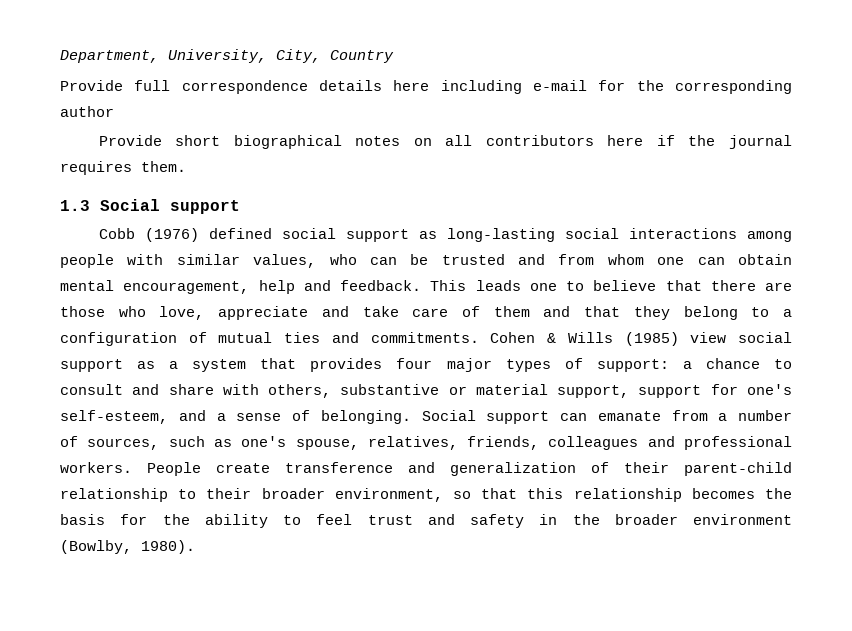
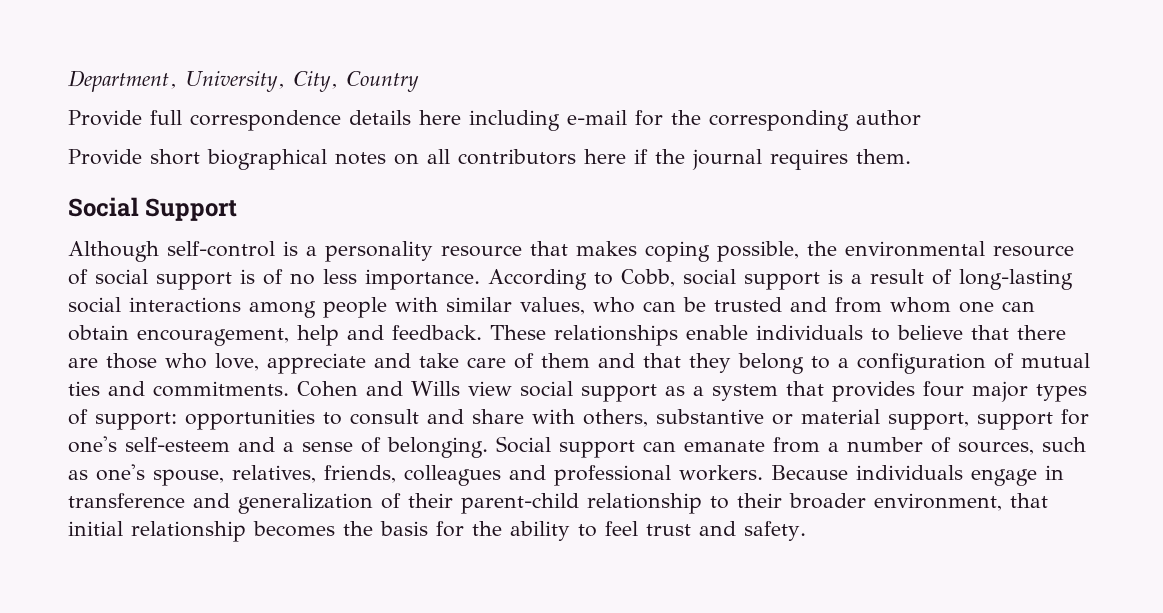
[60,199,240,214] [98,228,437,242] 1.3 Social support // Cobb (1976) defined social support as -> [68,197,238,221] [68,241,1074,262] [68,269,952,290] Social Support // Although self-control is a personality resource that makes coping possible, the environmental resource of social support is of no less importance. According to Cobb, social support is a result of
[60,280,114,291] mental -> (129, 333) none
[430,280,557,291] This leads one -> [490,325,863,346] These relationships enable individuals
[547,332,679,346] & Wills (1985) -> [366,381,460,396] and Wills
[682,358,760,369] a chance -> [185,409,315,430] opportunities
[60,410,168,424] self-esteem, -> [125,437,230,452] self-esteem
[147,462,270,476] People create -> [771,465,1064,486] Because individuals engage in
[452,488,564,499] so that this -> [1010,493,1048,508] [68,521,123,536] that initial
[470,514,792,528] [60,540,195,554] safety in the broader environment (Bowlby, 1980). -> [744,521,806,541] safety.

